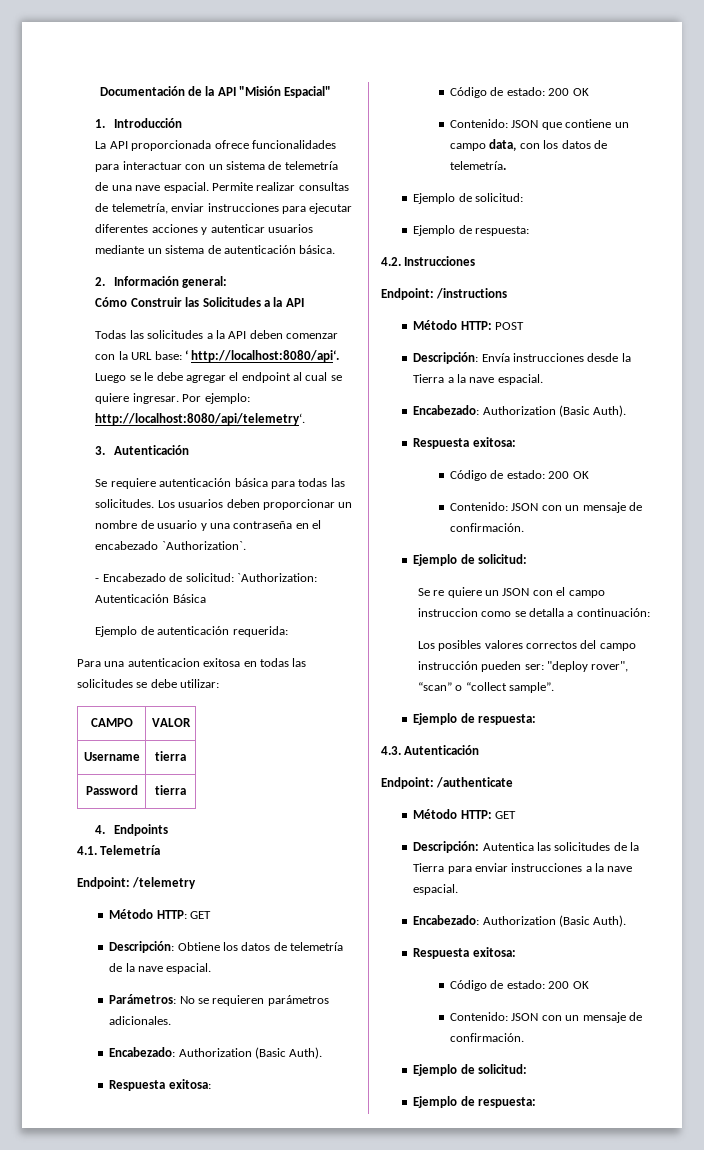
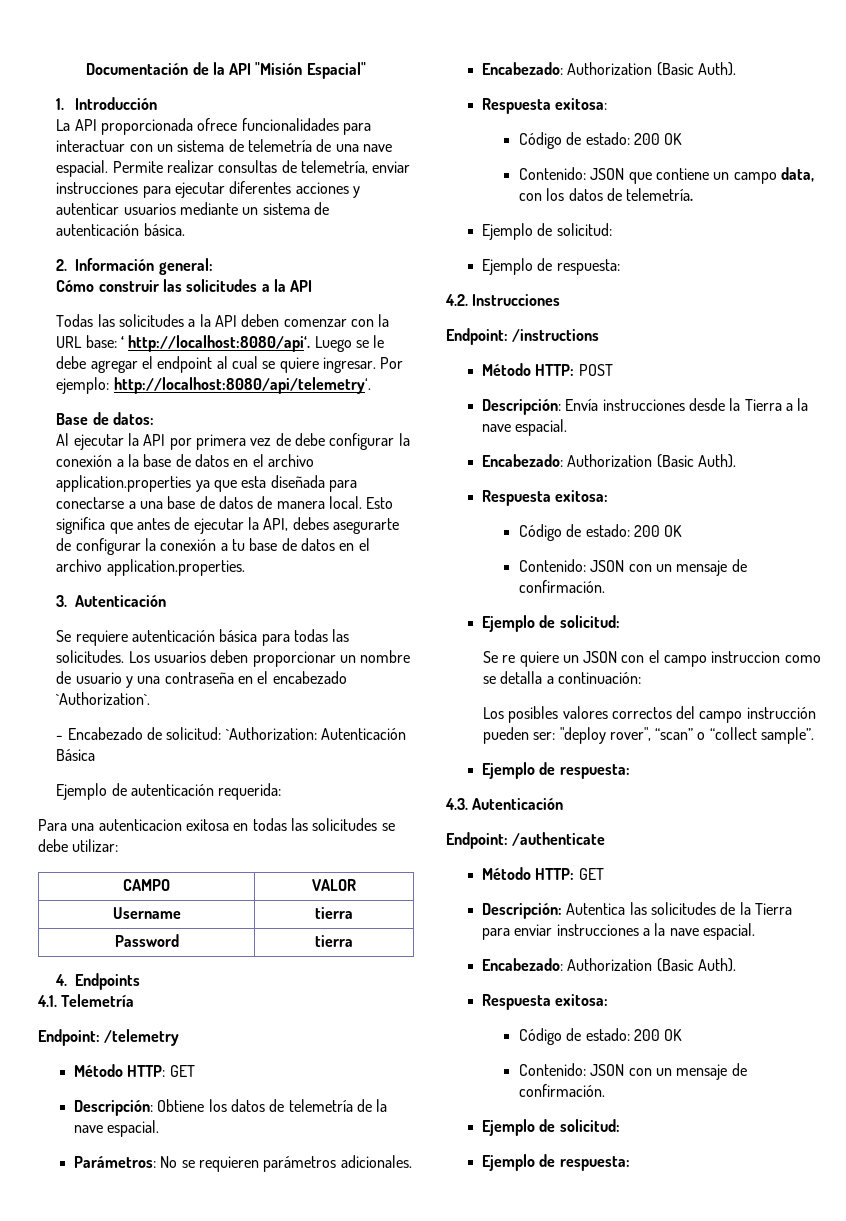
[130,297,261,307] Construir las Solicitudes -> [98,279,258,292] construir las solicitudes
(306, 419) none -> [56,412,155,425] [56,433,410,450] [56,454,314,467] [56,475,358,492] [56,496,394,509] [56,517,399,534] [56,538,370,555] [56,559,245,576] // Base de datos: // Al ejecutar la API por primera vez de debe configurar la conexión a la base de datos en el archivo application.properties ya que esta diseñada para conectarse a una base de datos de manera local. Esto significa que antes de ejecutar la API, debes asegurarte de configurar la conexión a tu base de datos en el archivo application.properties.

